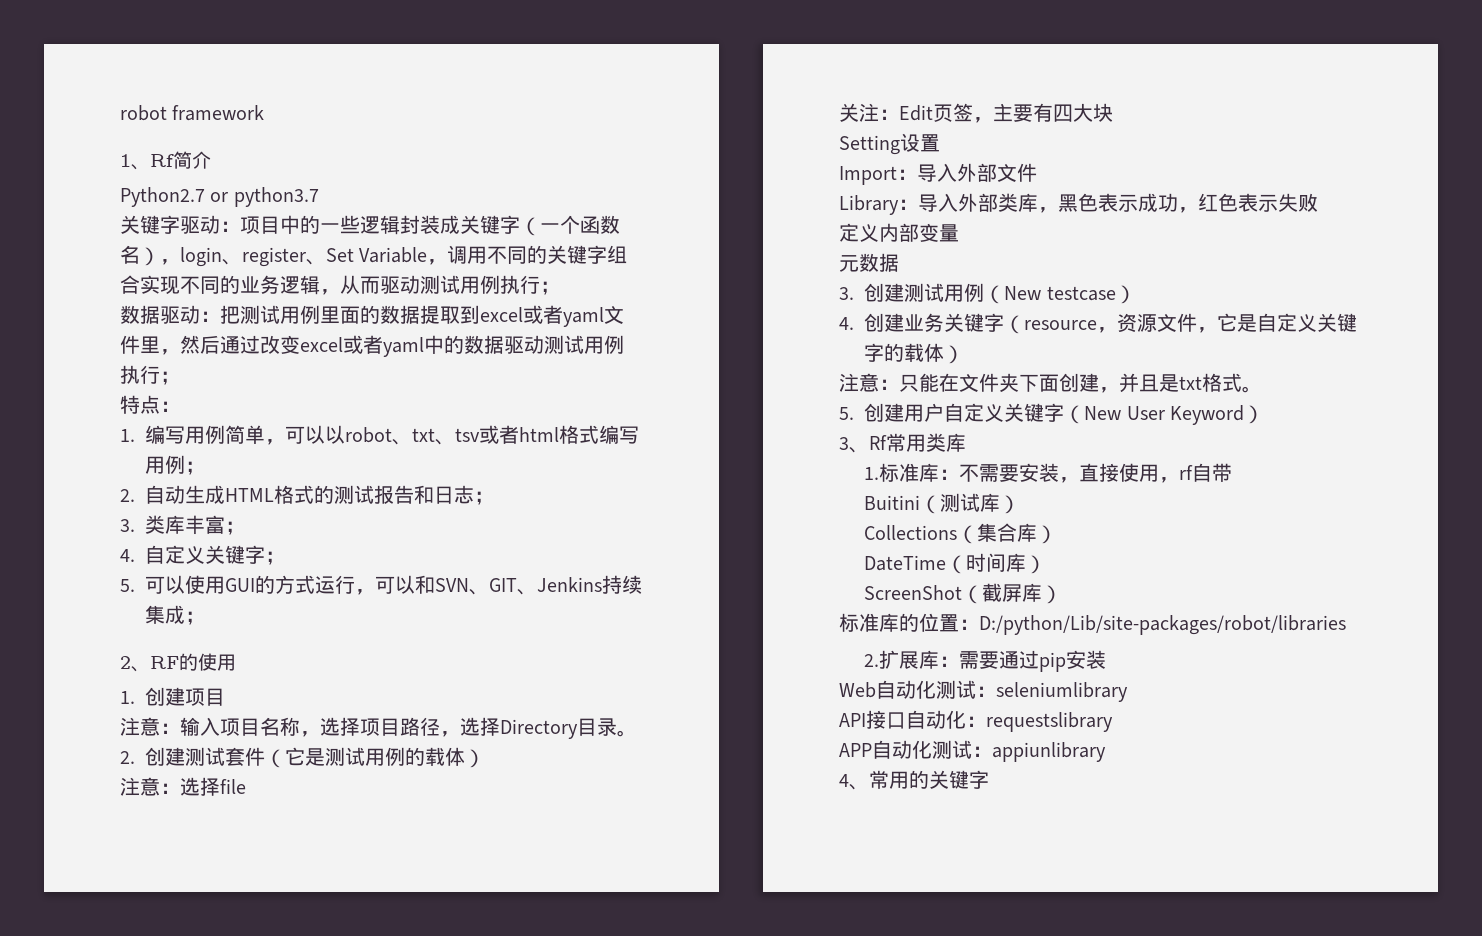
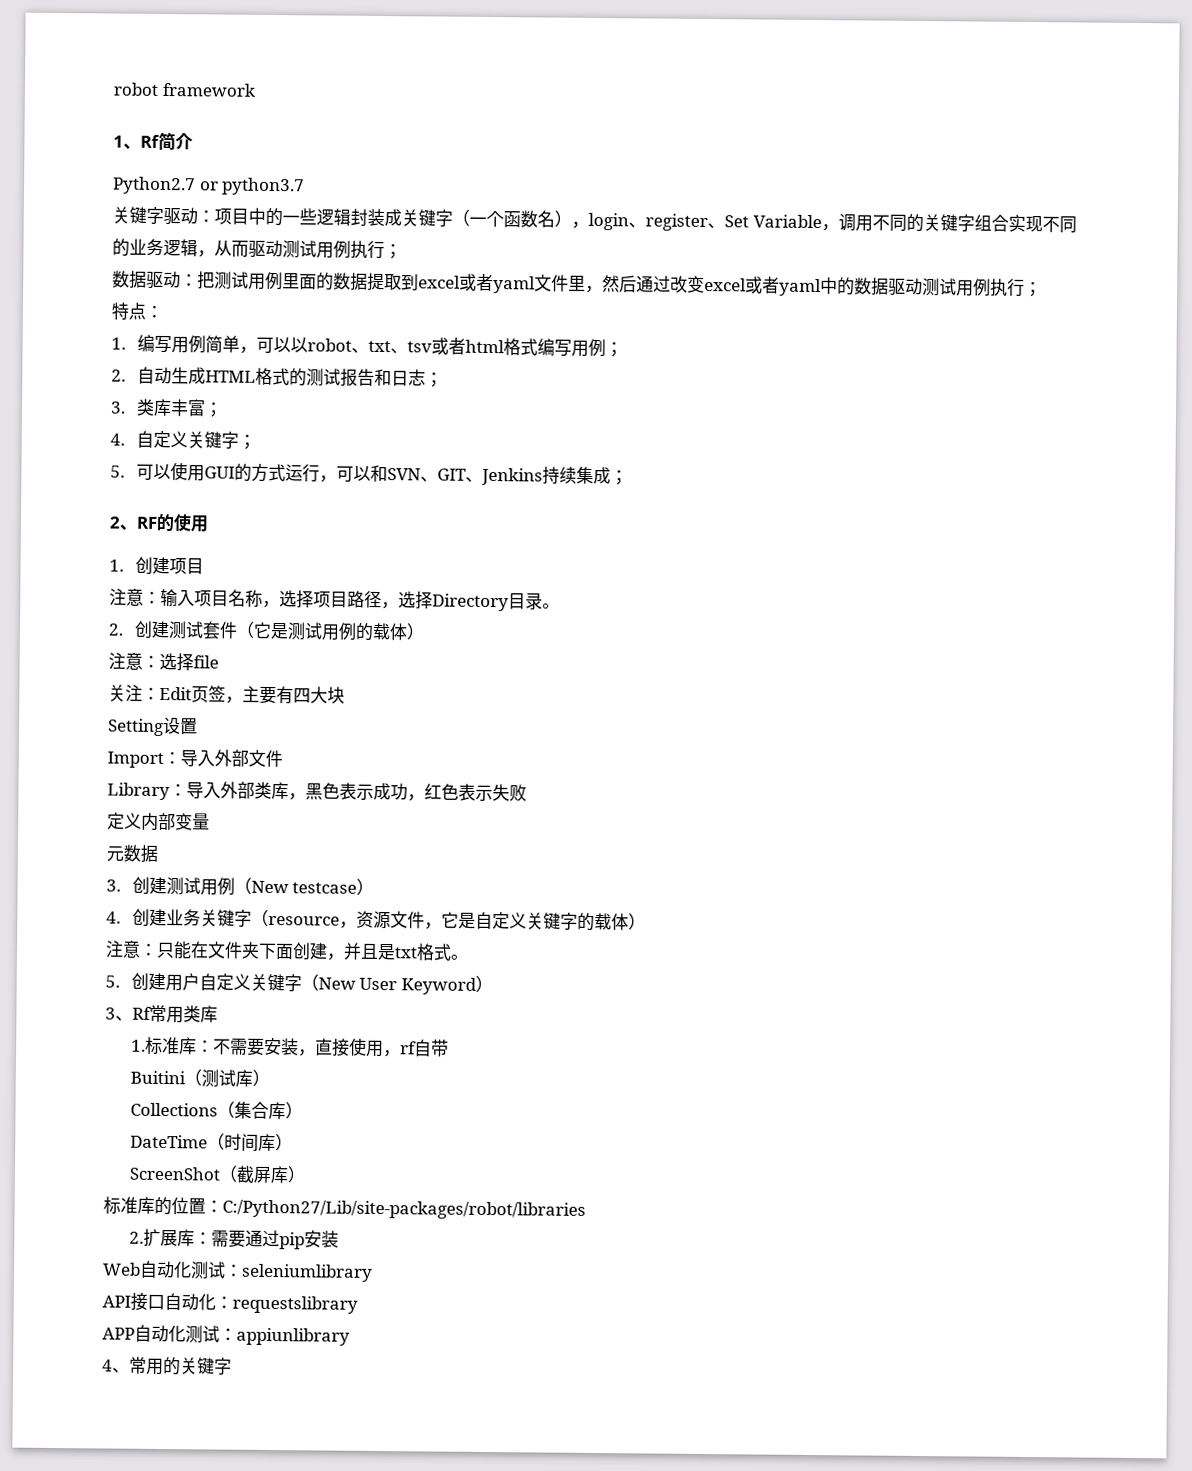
[979,615,1346,635] D:/python/Lib/site-packages/robot/libraries -> [222,1199,586,1220] C:/Python27/Lib/site-packages/robot/libraries

